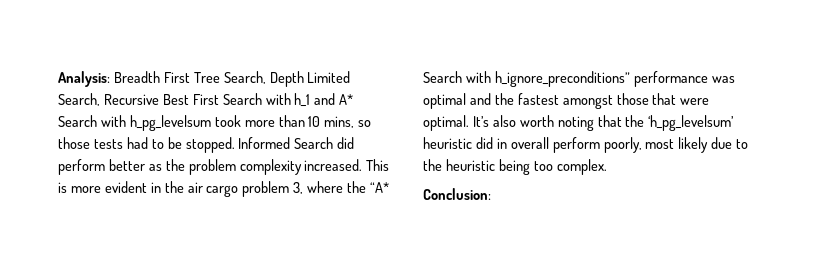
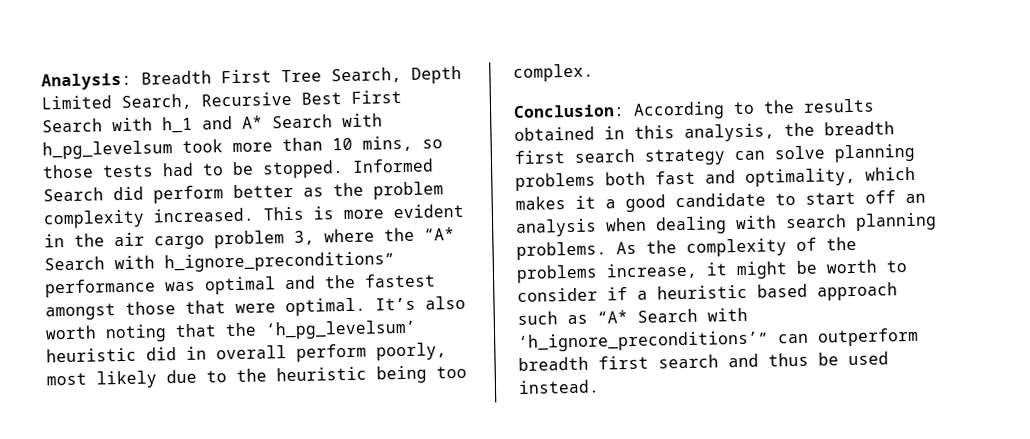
(491, 194) none -> [633,98,875,120] [514,121,895,142] [514,143,916,166] [515,166,916,191] [515,190,926,213] [516,212,937,237] [516,236,857,260] [516,259,907,283] [517,282,898,302] [517,307,748,325] [518,327,919,352] [518,351,889,371] [518,379,600,394] According to the results obtained in this analysis, the breadth first search strategy can solve planning problems both fast and optimality, which makes it a good candidate to start off an analysis when dealing with search planning problems. As the complexity of the problems increase, it might be worth to consider if a heuristic based approach such as “A* Search with ‘h_ignore_preconditions’” can outperform breadth first search and thus be used instead.

